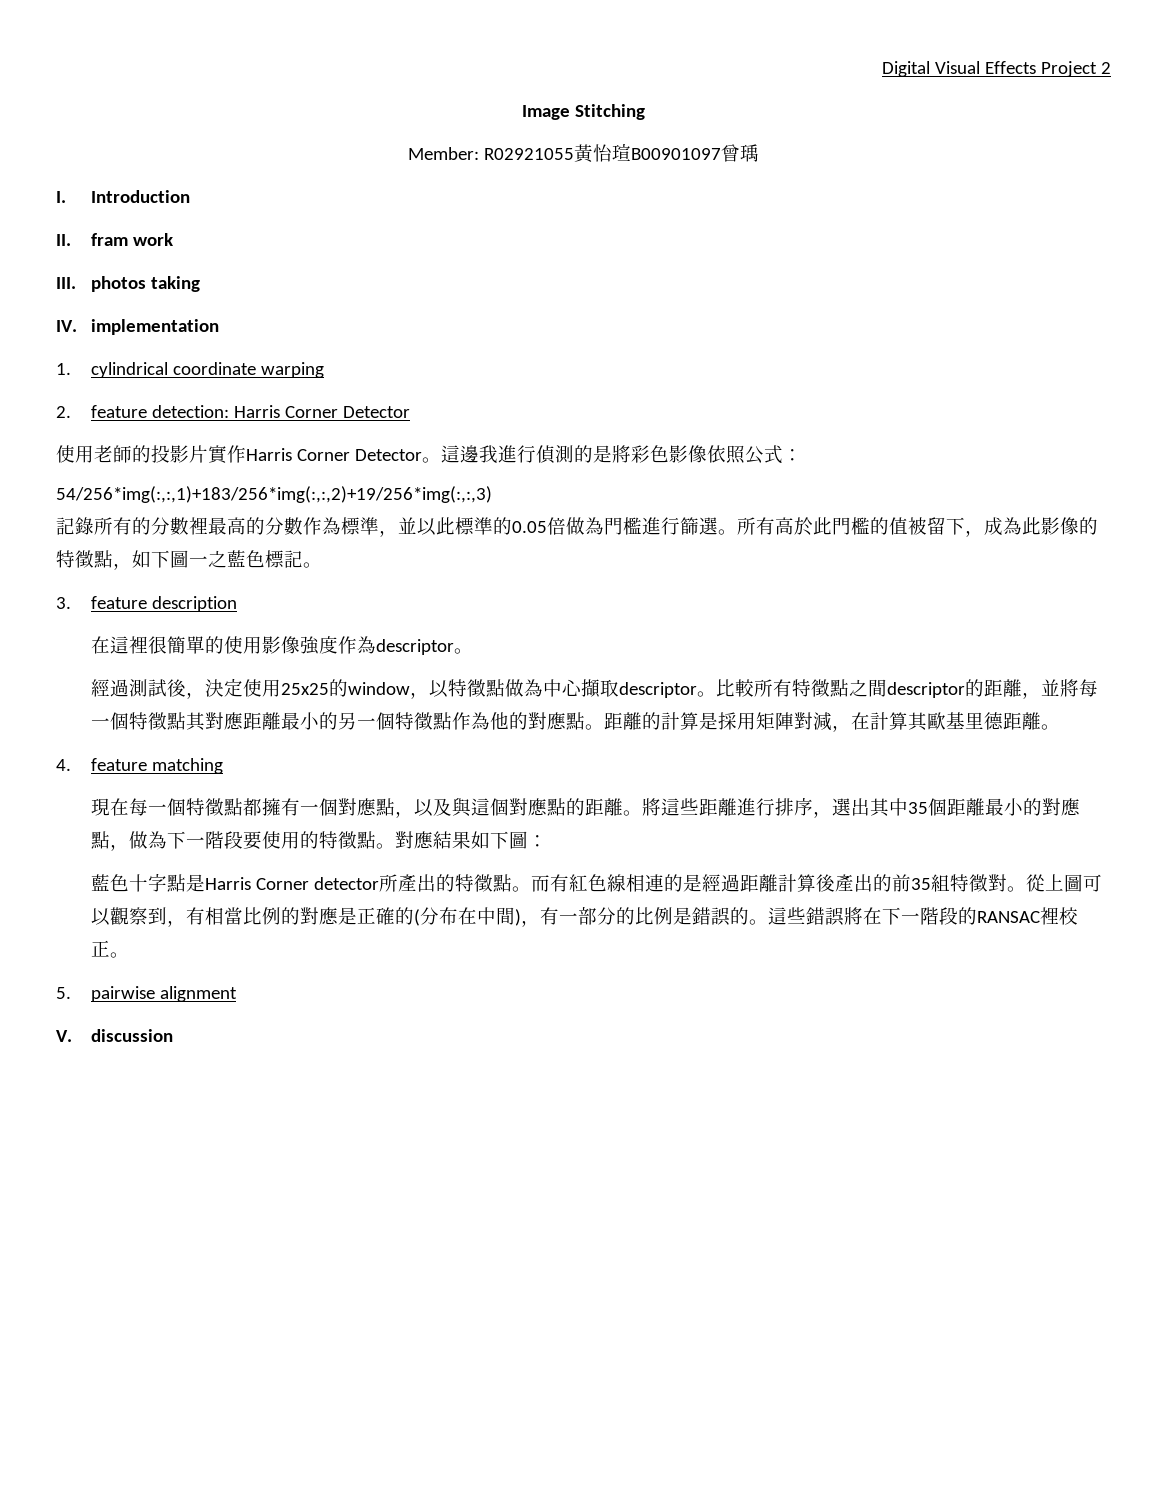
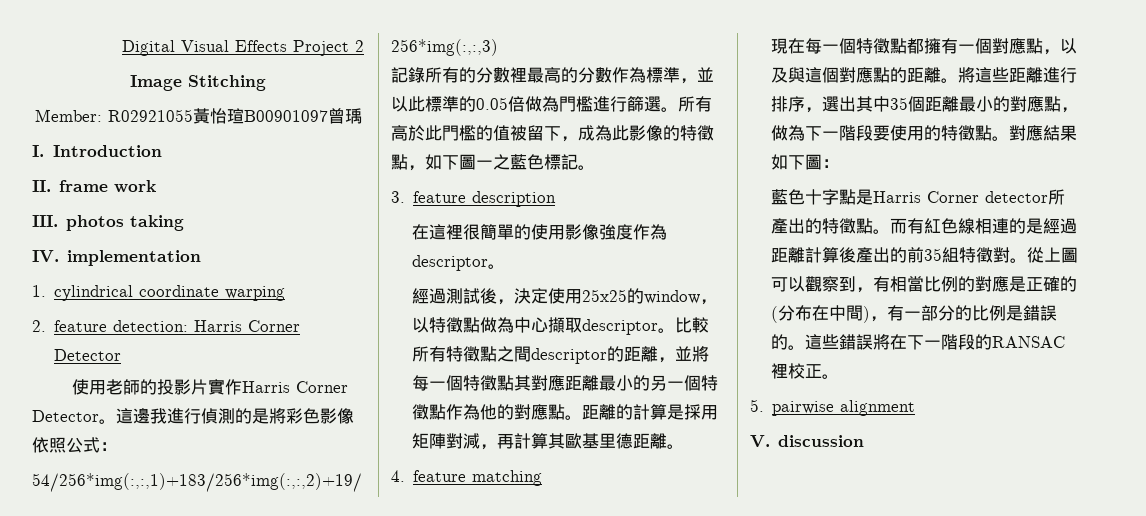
[91,233,129,246] fram -> [59,180,109,192] frame
[851,712,871,730] 在 -> [497,433,515,449] 再

